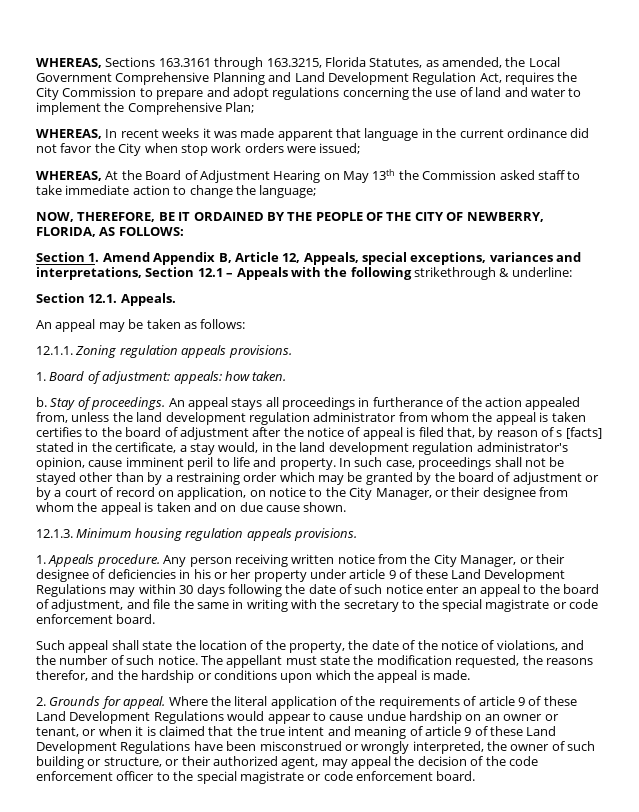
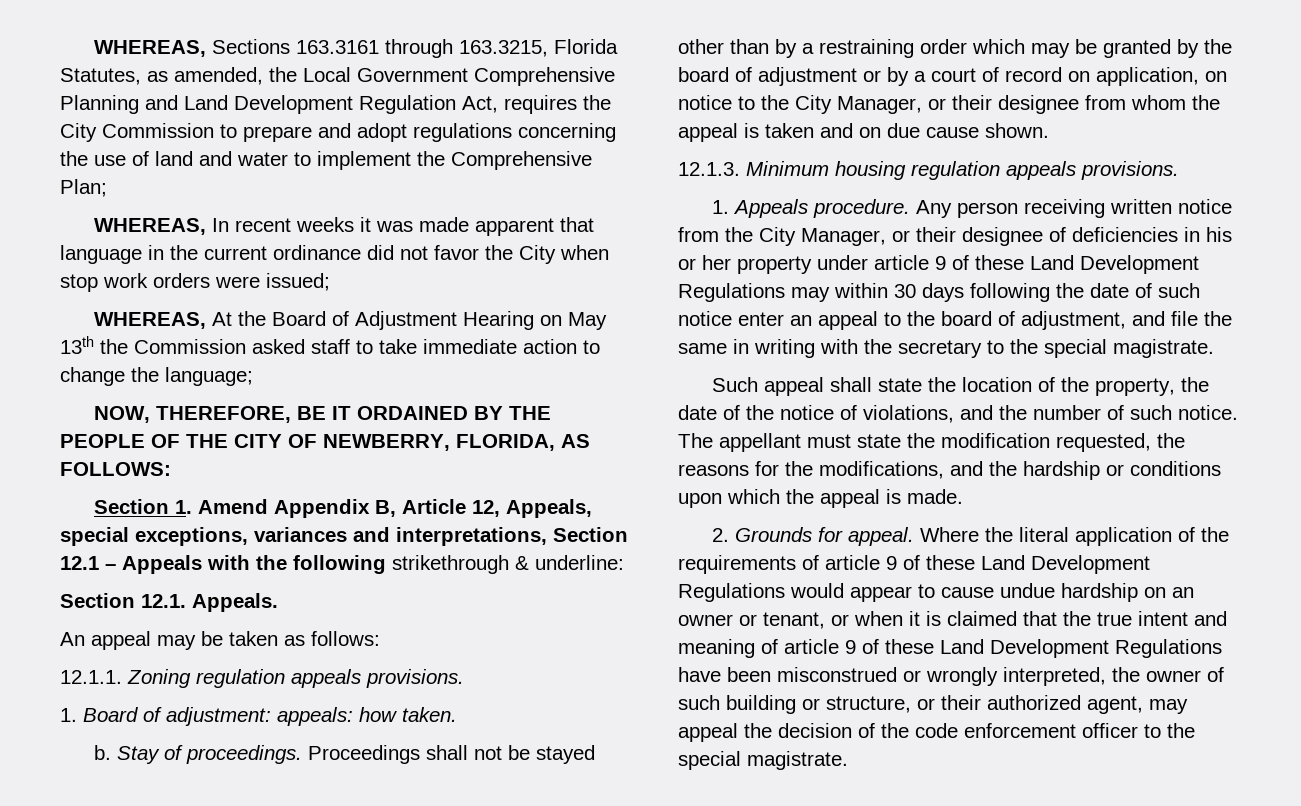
[168,397,581,410] [36,412,586,425] [36,427,602,440] [36,442,568,455] [36,457,492,470] An appeal stays all proceedings in furtherance of the action appealed from, unless the land development regulation administrator from whom the appeal is taken certifies to the board of adjustment after the notice of appeal is filed that, by reason of s [facts] stated in the certificate, a stay would, in the land development regulation administrator's opinion, cause imminent peril to life and property. In such case, proceedings -> [307,745,420,764] Proceedings
[485,599,598,612] [36,614,156,624] magistrate or code enforcement board. -> [1113,339,1214,358] magistrate.
[36,670,88,681] therefor, -> [755,461,944,479] for the modifications,
[239,771,476,784] magistrate or code enforcement board. -> [747,751,848,770] magistrate.

